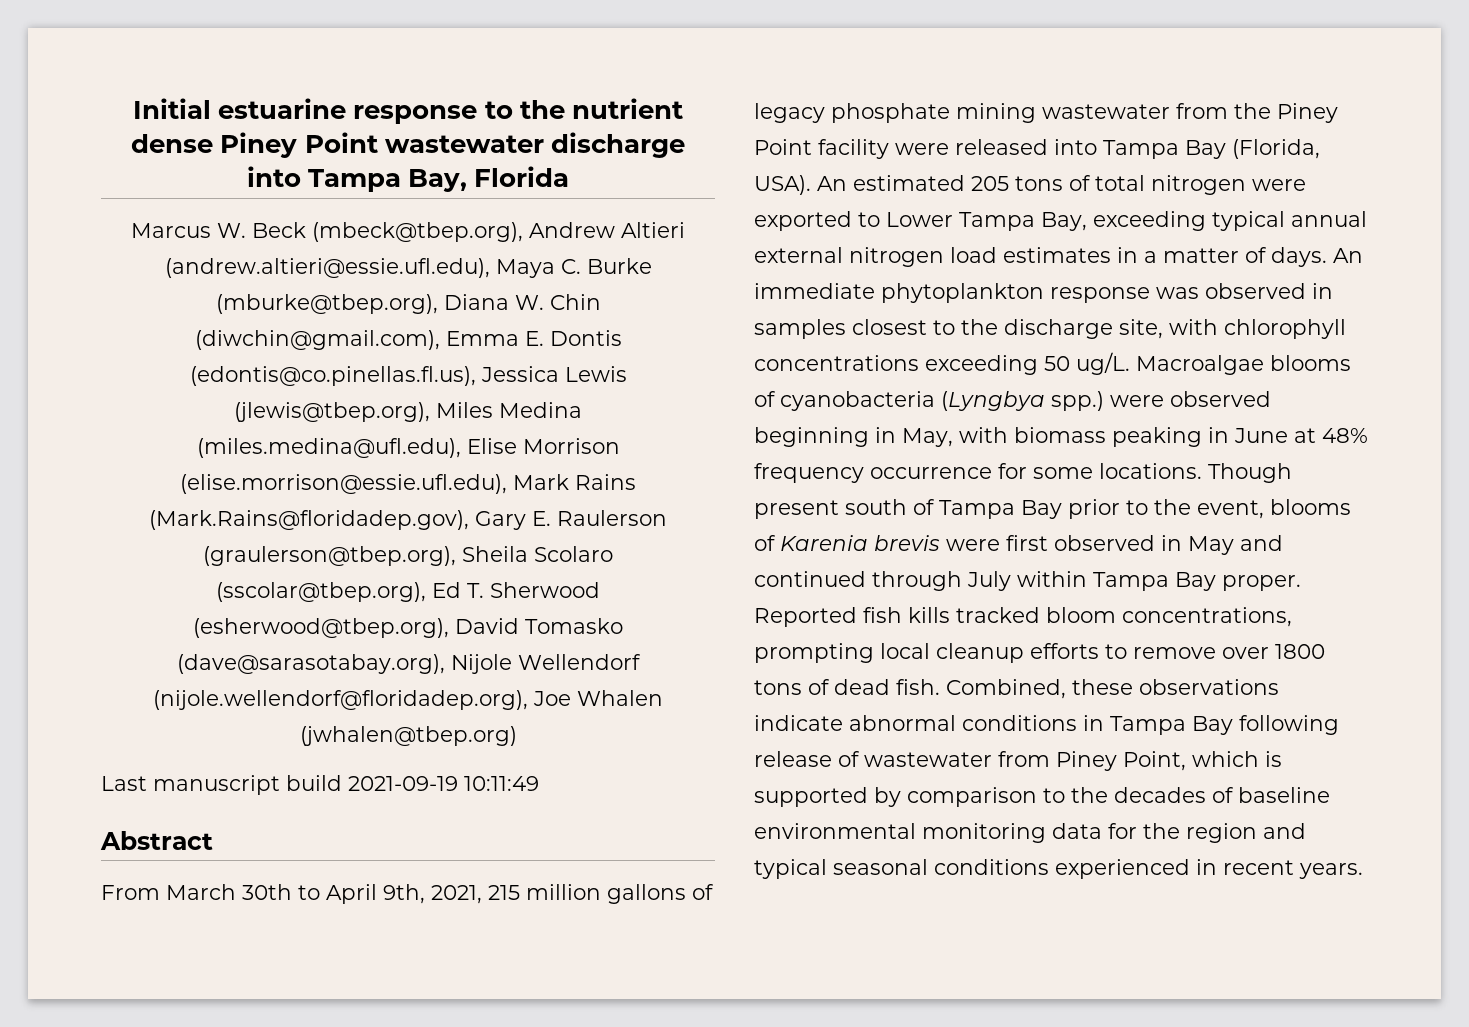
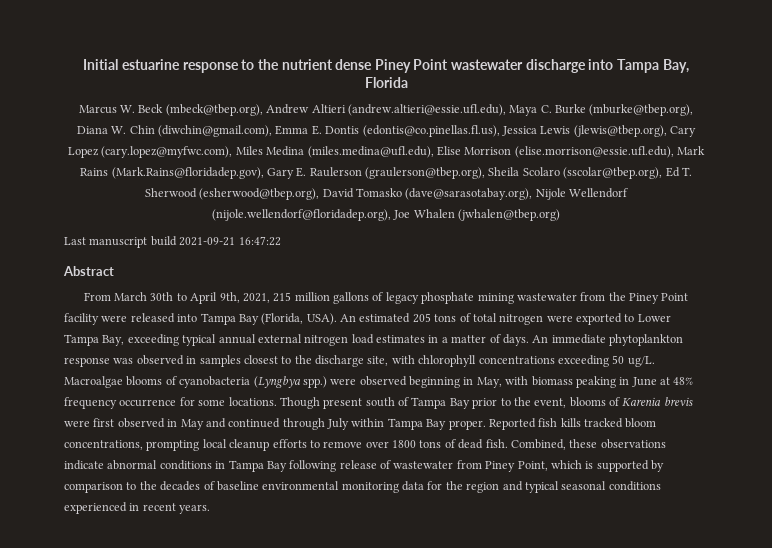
(430, 412) none -> [670,126,697,137] [68,146,233,158] Cary Lopez (cary.lopez@myfwc.com),
[348,776,539,791] 2021-09-19 10:11:49 -> [179,236,281,246] 2021-09-21 16:47:22

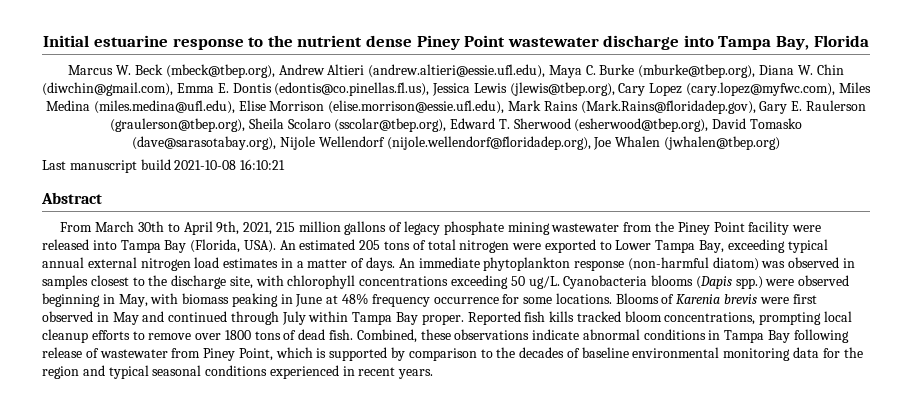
[665,167,680,177] Ed -> [450,118,496,129] Edward
[179,236,281,246] 2021-09-21 16:47:22 -> [174,159,286,170] 2021-10-08 16:10:21
(110, 362) none -> [627,257,759,271] (non-harmful diatom)
[64,376,301,388] Macroalgae blooms of cyanobacteria (Lyngbya -> [563,275,732,289] Cyanobacteria blooms (Dapis
[279,397,606,409] Though present south of Tampa Bay prior to the event, blooms -> [615,293,659,304] Blooms

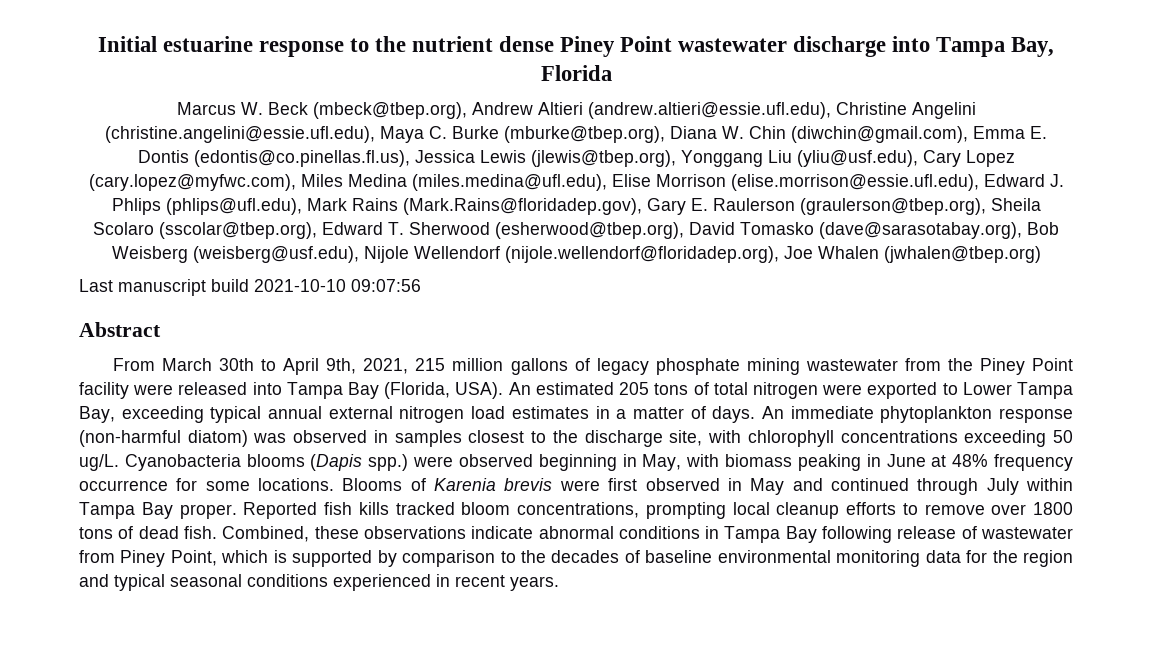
(546, 71) none -> [835,102,976,119] [105,126,375,143] Christine Angelini (christine.angelini@essie.ufl.edu),
(615, 89) none -> [680,150,918,167] Yonggang Liu (yliu@usf.edu),
(505, 107) none -> [983,174,1064,187] [111,198,302,215] Edward J. Phlips (phlips@ufl.edu),
(277, 143) none -> [1027,222,1059,235] [111,246,359,263] Bob Weisberg (weisberg@usf.edu),
[174,159,286,170] 2021-10-08 16:10:21 -> [254,279,421,292] 2021-10-10 09:07:56

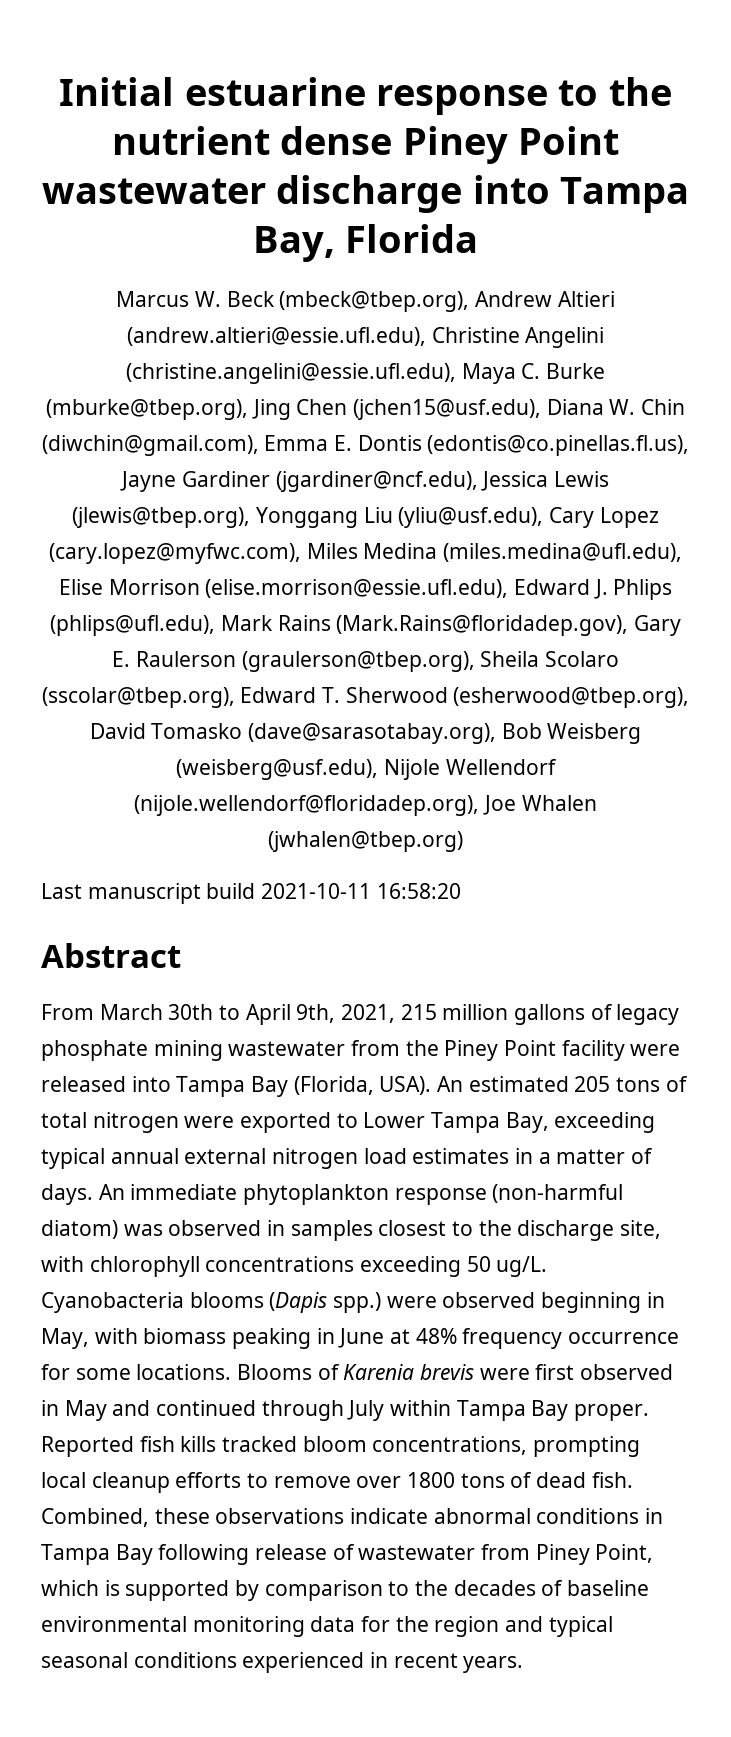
(665, 134) none -> [251,399,541,420] Jing Chen (jchen15@usf.edu),
(410, 158) none -> [120,471,478,492] Jayne Gardiner (jgardiner@ncf.edu),
[254,279,421,292] 2021-10-10 09:07:56 -> [261,883,461,899] 2021-10-11 16:58:20

